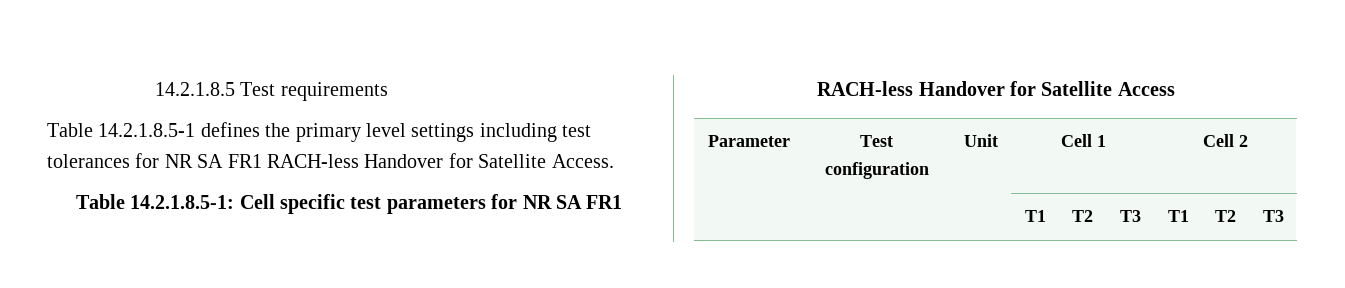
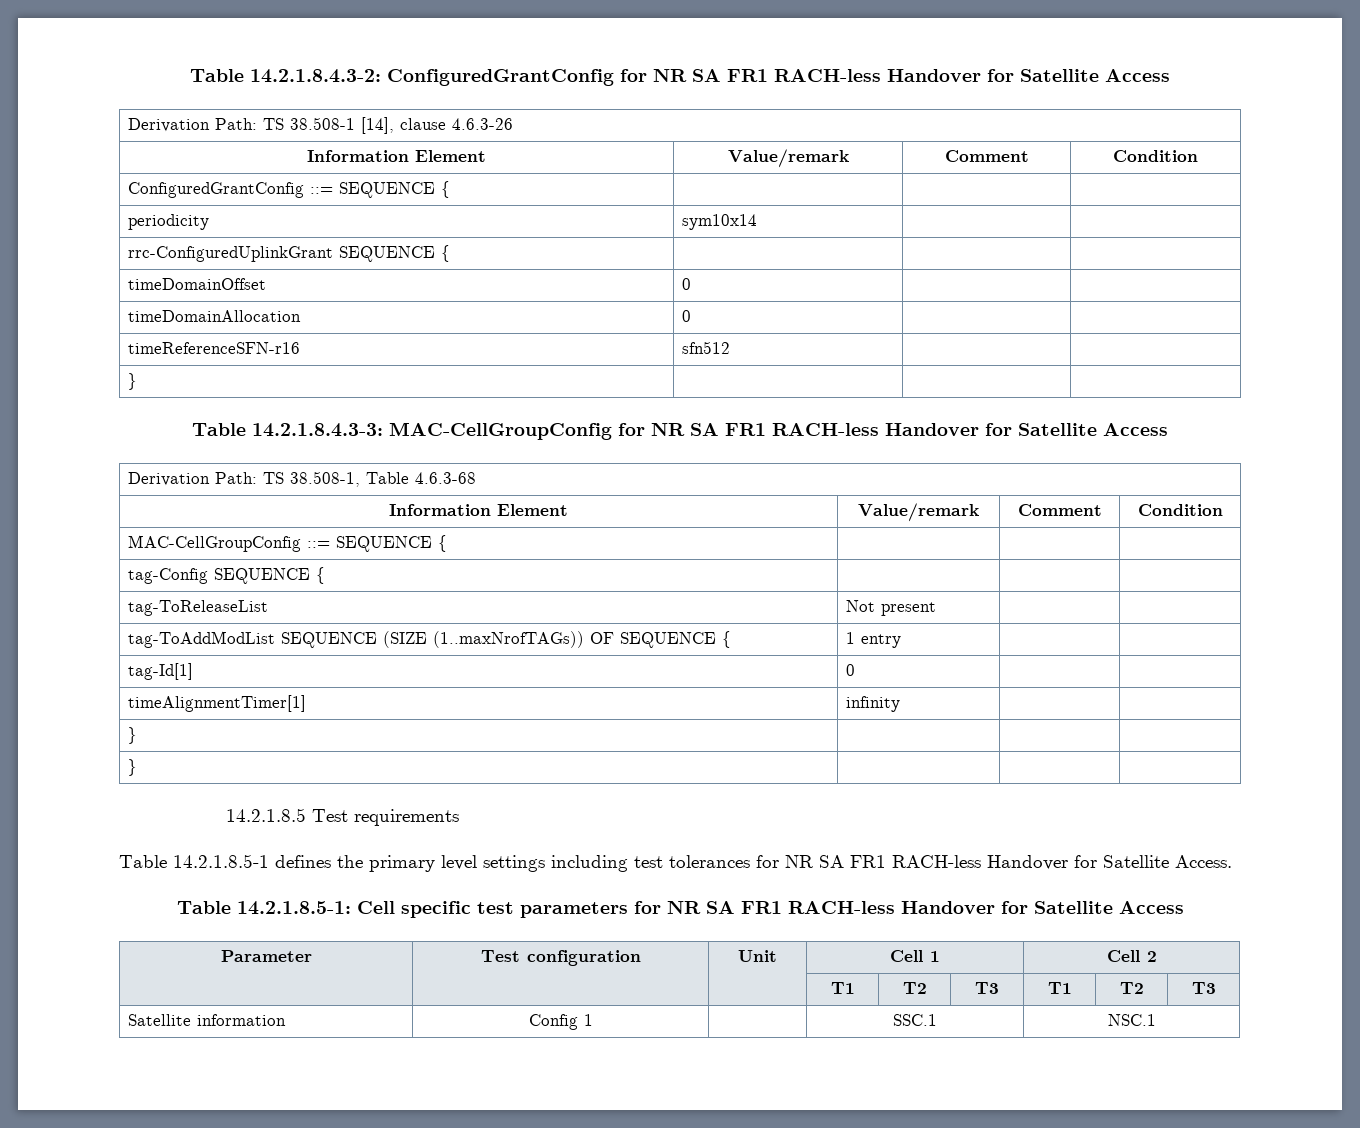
(154, 89) none -> [190,69,1170,86] [128,117,514,134] [307,150,486,162] [727,149,849,168] [944,150,1029,162] [1113,150,1198,162] [128,181,451,198] [128,214,210,230] [682,214,758,230] [128,245,451,262] [128,278,267,290] [682,278,692,290] [128,310,302,322] [682,310,692,322] [128,342,301,354] [682,341,731,354] [128,373,138,390] [192,422,1168,440] [128,471,477,487] [389,504,568,516] [858,503,979,522] [1017,504,1102,516] [1137,504,1223,516] [128,535,448,552] [128,567,326,584] [128,600,269,616] [846,600,937,616] [128,631,732,648] [846,632,902,648] [128,663,194,680] [846,664,856,676] [128,695,307,712] [846,696,901,712] [128,727,138,744] [128,759,138,776] Table 14.2.1.8.4.3-2: ConfiguredGrantConfig for NR SA FR1 RACH-less Handover for Satellite Access // Derivation Path: TS 38.508-1 [14], clause 4.6.3-26 // Information Element | Value/remark | Comment | Condition // ConfiguredGrantConfig ::= SEQUENCE { | | | // periodicity | sym10x14 | | // rrc-ConfiguredUplinkGrant SEQUENCE { | | | // timeDomainOffset | 0 | | // timeDomainAllocation | 0 | | // timeReferenceSFN-r16 | sfn512 | | // } | | | // Table 14.2.1.8.4.3-3: MAC-CellGroupConfig for NR SA FR1 RACH-less Handover for Satellite Access // Derivation Path: TS 38.508-1, Table 4.6.3-68 // Information Element | Value/remark | Comment | Condition // MAC-CellGroupConfig ::= SEQUENCE { | | | // tag-Config SEQUENCE { | | | // tag-ToReleaseList | Not present | | // tag-ToAddModList SEQUENCE (SIZE (1..maxNrofTAGs)) OF SEQUENCE { | 1 entry | | // tag-Id[1] | 0 | | // timeAlignmentTimer[1] | infinity | | // } | | | // } | | | //
(1284, 216) none -> [128,1014,287,1026] [528,1014,593,1030] [893,1014,937,1026] [1107,1014,1156,1026] // Satellite information | Config 1 | | SSC.1 | NSC.1

